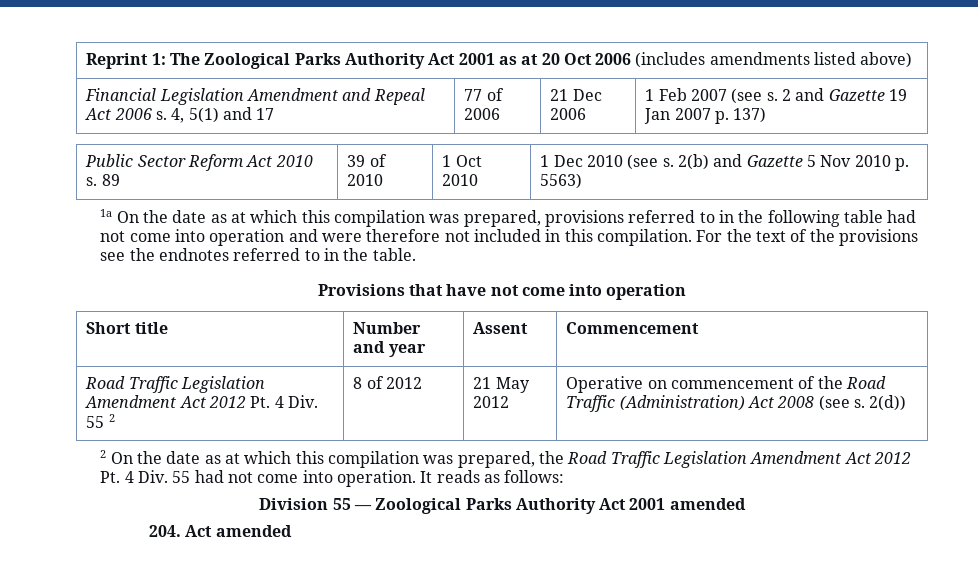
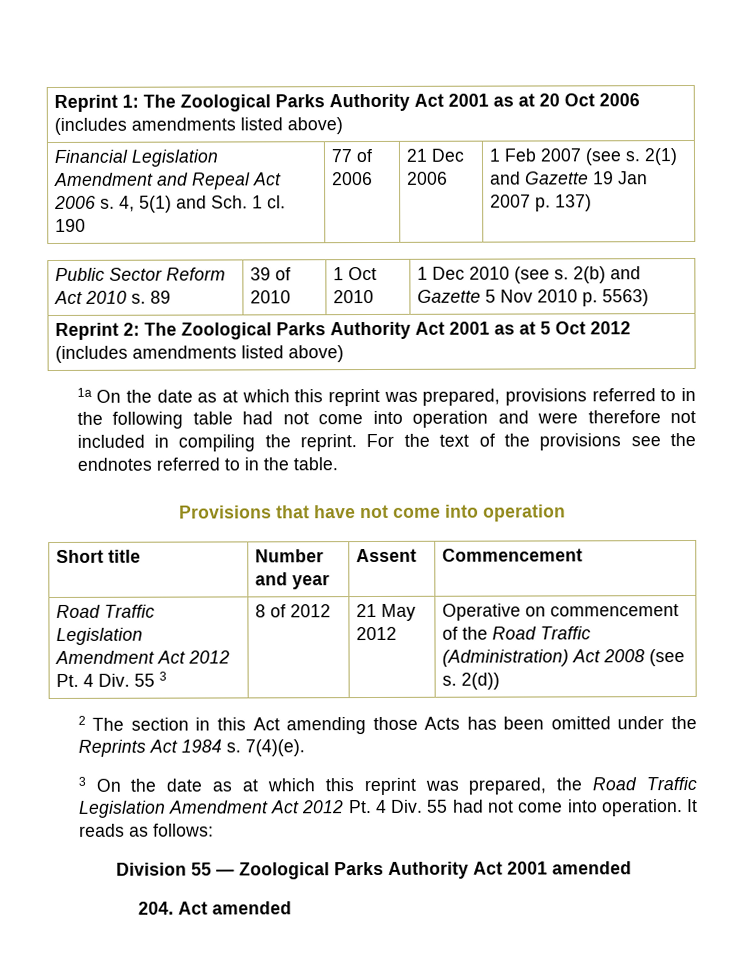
[256,108,275,120] 17 -> [211,195,287,209] [55,218,87,232] Sch. 1 cl. 190
[781,89,791,101] 2 -> [644,148,679,166] 2(1)
(583, 181) none -> [55,321,632,340] [55,345,345,363] // Reprint 2: The Zoological Parks Authority Act 2001 as at 5 Oct 2012 (includes amendments listed above)
[333,210,425,227] compilation -> [328,388,381,407] reprint
[564,229,692,246] this compilation. -> [178,434,358,452] compiling the reprint.
[108,414,115,422] 2 -> [159,671,168,681] 3
[110,451,419,468] On the date as at which this compilation -> [92,715,697,735] [77,739,305,757] [77,776,416,796] The section in this Act amending those Acts has been omitted under the Reprints Act 1984 s. 7(4)(e). // 3 On the date as at which this reprint

